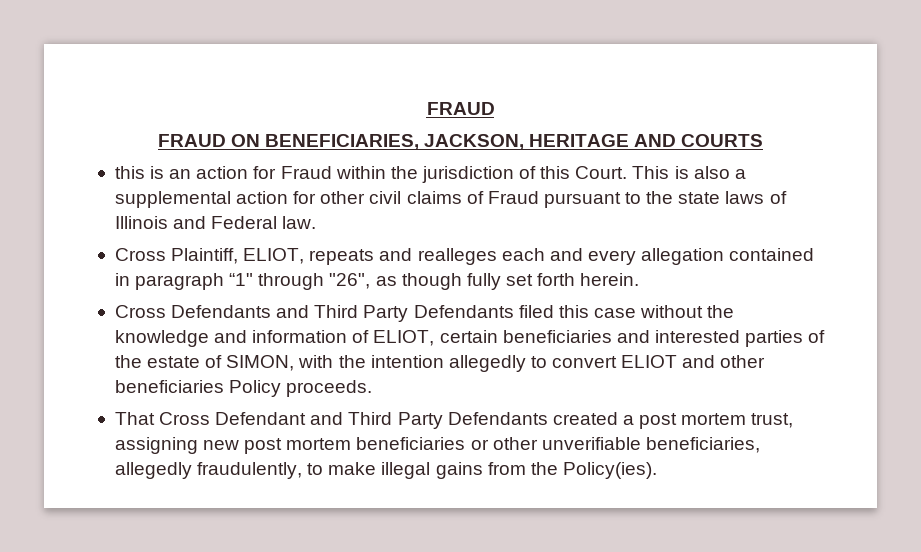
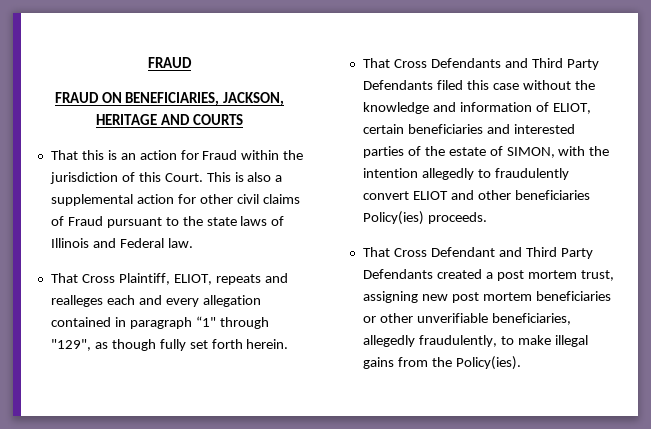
(764, 140) none -> [50,150,78,160] That
(317, 222) none -> [50,273,78,283] That
[329,273,371,289] "26", -> [50,339,91,351] "129",
(640, 279) none -> [362,58,390,68] That
(547, 362) none -> [494,168,569,180] fraudulently
[229,380,282,397] Policy -> [362,211,424,225] Policy(ies)

